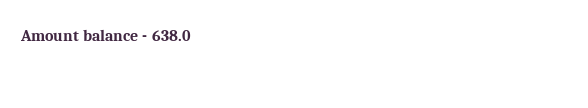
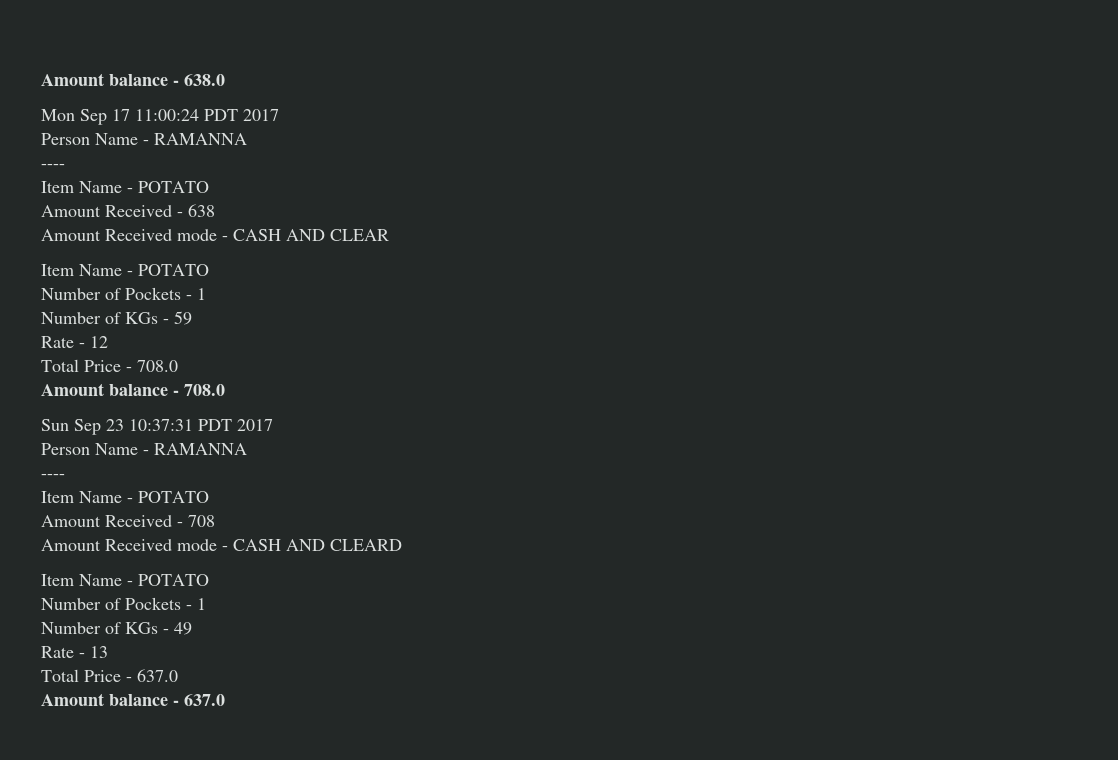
(191, 35) none -> [41,109,279,125] [41,133,247,145] [41,164,65,169] [41,181,209,193] [41,204,215,217] [41,229,389,241] [41,264,209,276] [41,287,206,300] [41,311,192,325] [41,336,108,348] [41,359,178,372] [41,383,225,396] [41,419,273,435] [41,443,247,455] [41,474,65,479] [41,491,209,503] [41,515,215,527] [41,539,402,551] [41,574,209,586] [41,597,206,610] [41,622,192,635] [41,646,108,658] [41,669,178,682] [41,693,225,706] // Mon Sep 17 11:00:24 PDT 2017 // Person Name - RAMANNA // ---- // Item Name - POTATO // Amount Received - 638 // Amount Received mode - CASH AND CLEAR // Item Name - POTATO // Number of Pockets - 1 // Number of KGs - 59 // Rate - 12 // Total Price - 708.0 // Amount balance - 708.0 // Sun Sep 23 10:37:31 PDT 2017 // Person Name - RAMANNA // ---- // Item Name - POTATO // Amount Received - 708 // Amount Received mode - CASH AND CLEARD // Item Name - POTATO // Number of Pockets - 1 // Number of KGs - 49 // Rate - 13 // Total Price - 637.0 // Amount balance - 637.0

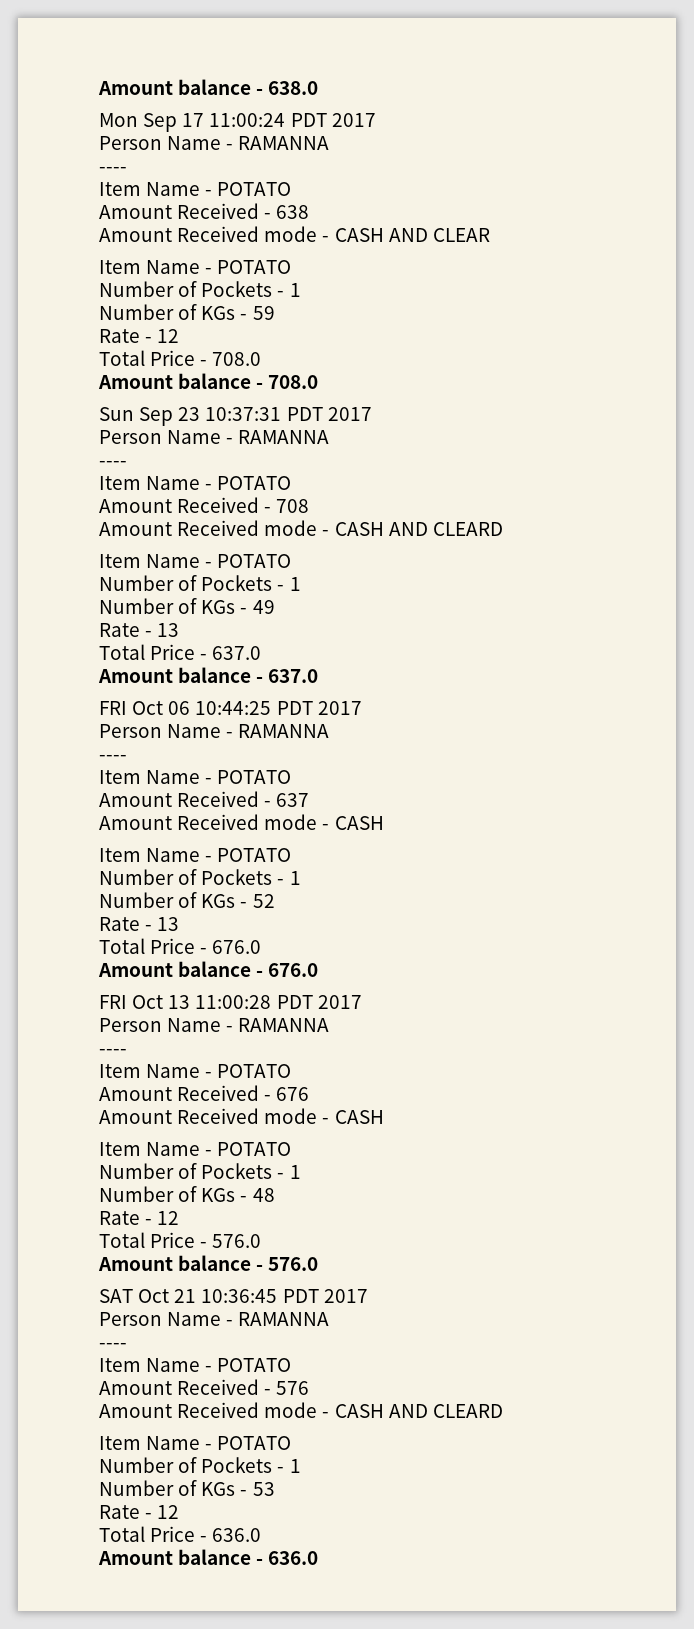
(225, 700) none -> [99,701,362,715] [99,724,330,738] [99,755,127,761] [99,770,292,784] [99,791,310,807] [99,814,384,830] [99,848,292,862] [99,869,301,885] [99,892,275,908] [99,917,180,931] [99,938,262,954] [98,961,319,977] [99,995,362,1009] [99,1018,330,1032] [99,1049,127,1055] [99,1064,292,1078] [99,1085,310,1101] [99,1108,384,1124] [99,1142,292,1156] [99,1163,301,1179] [99,1186,275,1202] [99,1211,180,1225] [99,1232,262,1248] [98,1255,319,1271] [99,1289,368,1303] [99,1312,330,1326] [99,1343,127,1349] [99,1358,292,1372] [99,1379,310,1395] [99,1402,503,1418] [99,1436,292,1450] [99,1457,301,1473] [99,1480,275,1496] [99,1505,180,1519] [99,1526,262,1542] [98,1549,319,1565] // FRI Oct 06 10:44:25 PDT 2017 // Person Name - RAMANNA // ---- // Item Name - POTATO // Amount Received - 637 // Amount Received mode - CASH // Item Name - POTATO // Number of Pockets - 1 // Number of KGs - 52 // Rate - 13 // Total Price - 676.0 // Amount balance - 676.0 // FRI Oct 13 11:00:28 PDT 2017 // Person Name - RAMANNA // ---- // Item Name - POTATO // Amount Received - 676 // Amount Received mode - CASH // Item Name - POTATO // Number of Pockets - 1 // Number of KGs - 48 // Rate - 12 // Total Price - 576.0 // Amount balance - 576.0 // SAT Oct 21 10:36:45 PDT 2017 // Person Name - RAMANNA // ---- // Item Name - POTATO // Amount Received - 576 // Amount Received mode - CASH AND CLEARD // Item Name - POTATO // Number of Pockets - 1 // Number of KGs - 53 // Rate - 12 // Total Price - 636.0 // Amount balance - 636.0

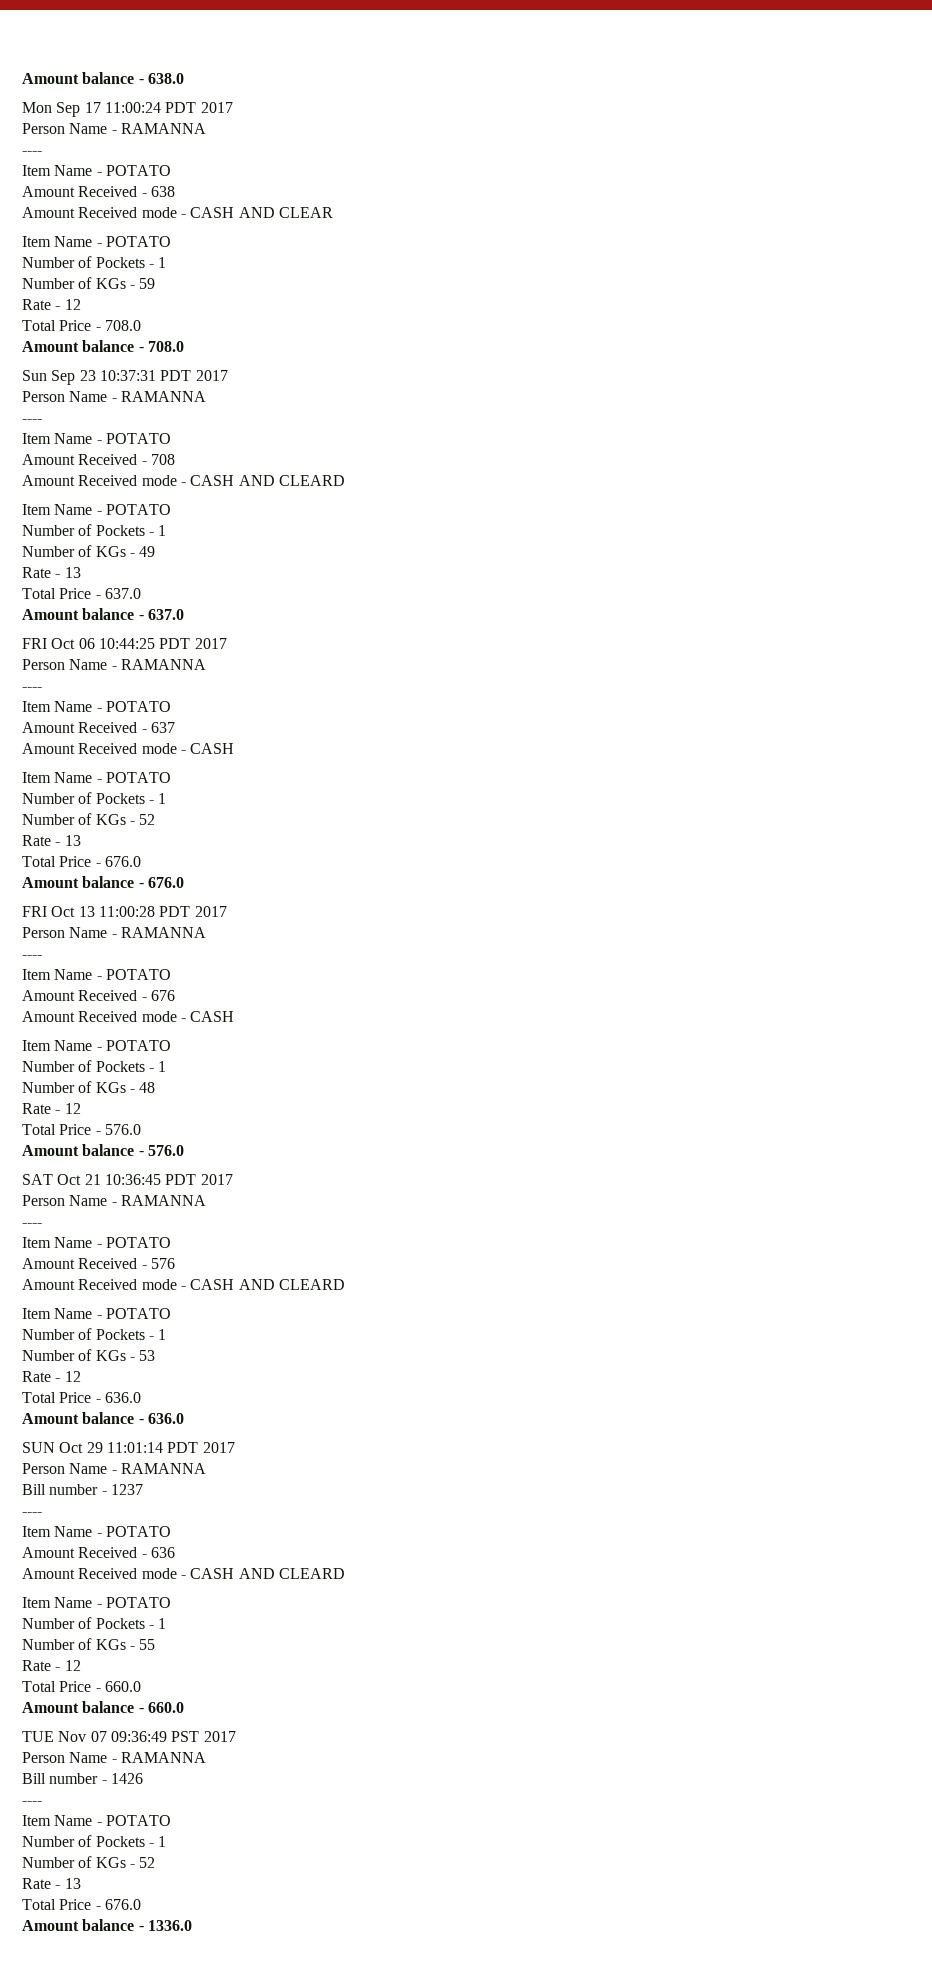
(319, 1558) none -> [22,1442,235,1453] [22,1463,206,1474] [22,1484,143,1495] [22,1512,42,1516] [22,1526,171,1537] [22,1547,175,1558] [22,1568,345,1579] [22,1597,171,1608] [22,1617,167,1629] [22,1638,156,1650] [22,1660,81,1671] [22,1681,141,1692] [22,1701,184,1713] [22,1731,236,1742] [22,1752,206,1763] [22,1773,143,1784] [22,1801,42,1805] [22,1815,171,1826] [22,1835,167,1847] [22,1856,156,1868] [22,1878,81,1889] [22,1899,141,1910] [22,1919,192,1931] // SUN Oct 29 11:01:14 PDT 2017 // Person Name - RAMANNA // Bill number - 1237 // ---- // Item Name - POTATO // Amount Received - 636 // Amount Received mode - CASH AND CLEARD // Item Name - POTATO // Number of Pockets - 1 // Number of KGs - 55 // Rate - 12 // Total Price - 660.0 // Amount balance - 660.0 // TUE Nov 07 09:36:49 PST 2017 // Person Name - RAMANNA // Bill number - 1426 // ---- // Item Name - POTATO // Number of Pockets - 1 // Number of KGs - 52 // Rate - 13 // Total Price - 676.0 // Amount balance - 1336.0

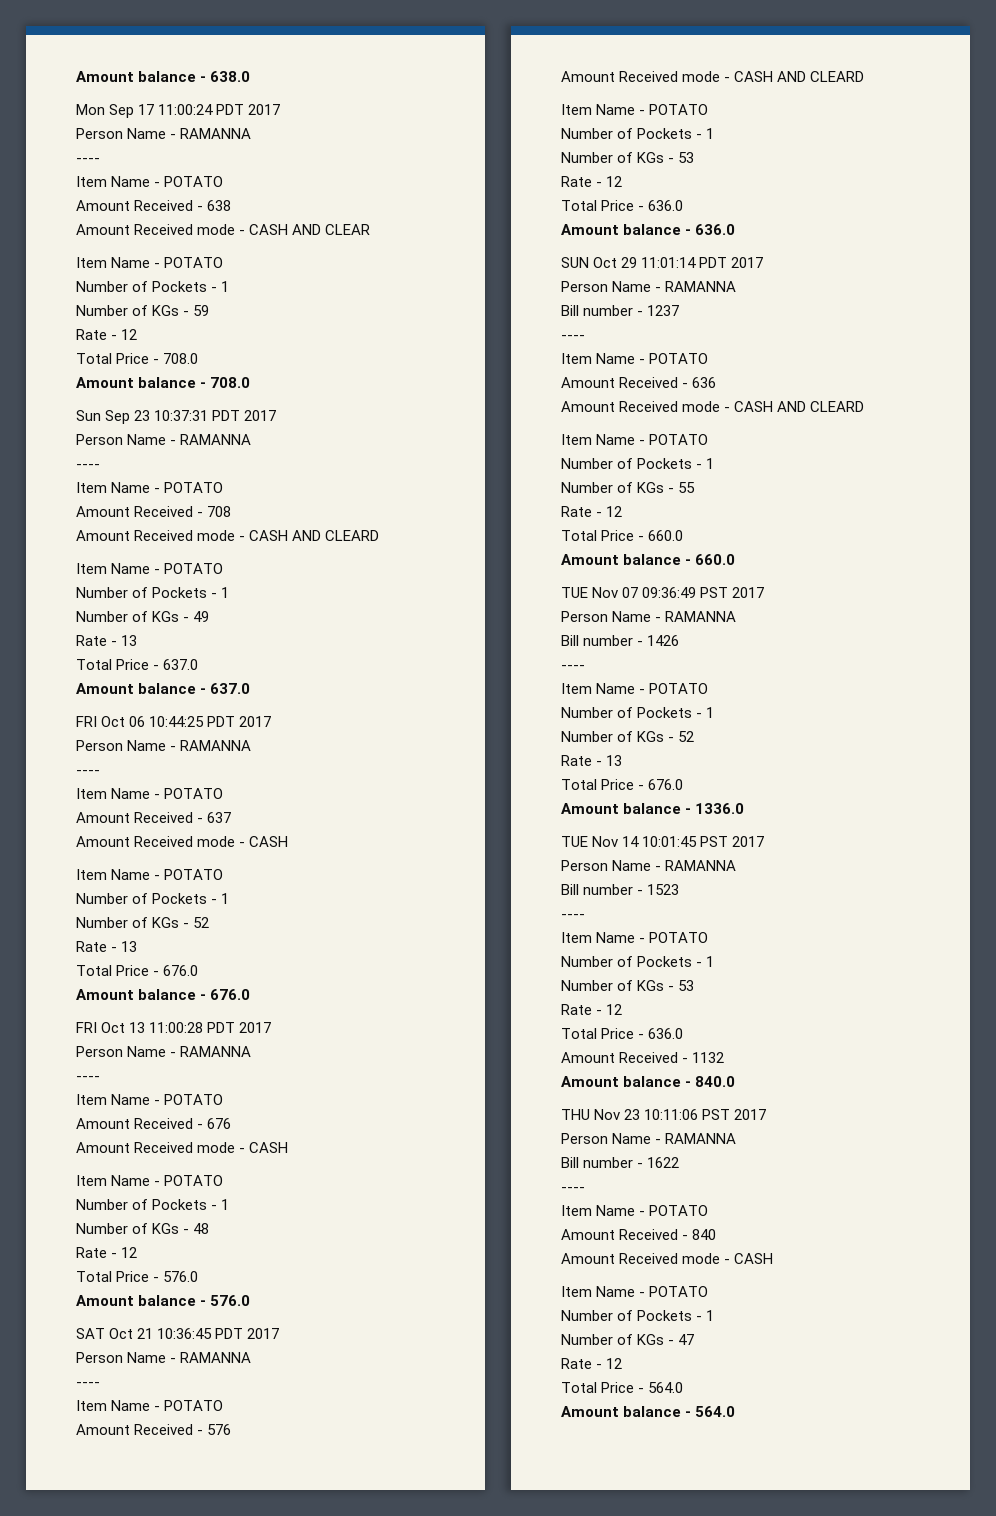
(192, 1925) none -> [561,836,765,847] [561,860,737,871] [561,884,680,895] [561,914,585,919] [561,932,709,943] [561,956,715,967] [561,980,695,991] [561,1004,623,1015] [561,1028,684,1039] [561,1052,725,1063] [561,1076,736,1087] [561,1109,767,1120] [561,1133,737,1144] [561,1157,680,1168] [561,1187,585,1192] [561,1205,709,1216] [561,1229,717,1240] [561,1253,774,1264] [561,1286,709,1297] [561,1310,715,1321] [561,1334,695,1345] [561,1358,623,1369] [561,1382,684,1393] [561,1406,736,1417] // TUE Nov 14 10:01:45 PST 2017 // Person Name - RAMANNA // Bill number - 1523 // ---- // Item Name - POTATO // Number of Pockets - 1 // Number of KGs - 53 // Rate - 12 // Total Price - 636.0 // Amount Received - 1132 // Amount balance - 840.0 // THU Nov 23 10:11:06 PST 2017 // Person Name - RAMANNA // Bill number - 1622 // ---- // Item Name - POTATO // Amount Received - 840 // Amount Received mode - CASH // Item Name - POTATO // Number of Pockets - 1 // Number of KGs - 47 // Rate - 12 // Total Price - 564.0 // Amount balance - 564.0

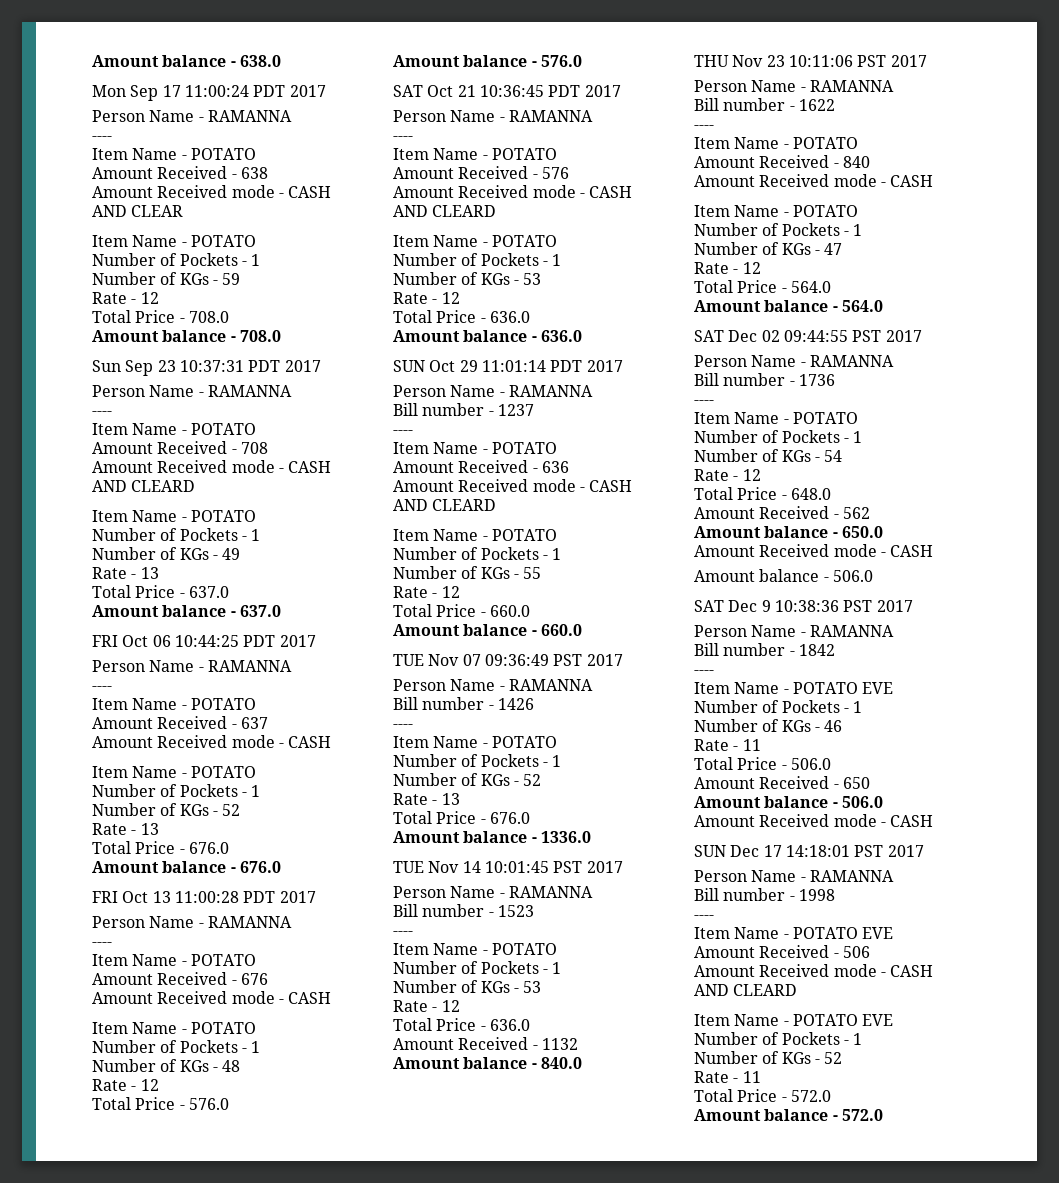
(736, 1411) none -> [694,330,922,342] [694,355,894,367] [694,373,835,386] [694,400,714,405] [694,412,858,424] [694,430,863,443] [694,449,843,462] [694,469,761,481] [694,487,831,500] [694,506,870,519] [694,526,883,538] [694,544,934,557] [694,569,873,582] [694,600,913,612] [694,625,894,637] [694,643,835,656] [694,670,714,675] [694,682,894,694] [694,700,863,713] [694,719,843,732] [694,739,761,751] [694,757,831,770] [694,776,870,789] [694,796,883,808] [694,814,934,827] [694,845,924,857] [694,870,894,882] [694,888,835,901] [694,915,714,920] [694,927,894,939] [694,945,870,958] [694,964,934,977] [694,984,798,996] [694,1014,894,1026] [694,1032,863,1045] [694,1051,843,1064] [694,1071,761,1083] [694,1089,831,1102] [694,1109,883,1121] // SAT Dec 02 09:44:55 PST 2017 // Person Name - RAMANNA // Bill number - 1736 // ---- // Item Name - POTATO // Number of Pockets - 1 // Number of KGs - 54 // Rate - 12 // Total Price - 648.0 // Amount Received - 562 // Amount balance - 650.0 // Amount Received mode - CASH // Amount balance - 506.0 // SAT Dec 9 10:38:36 PST 2017 // Person Name - RAMANNA // Bill number - 1842 // ---- // Item Name - POTATO EVE // Number of Pockets - 1 // Number of KGs - 46 // Rate - 11 // Total Price - 506.0 // Amount Received - 650 // Amount balance - 506.0 // Amount Received mode - CASH // SUN Dec 17 14:18:01 PST 2017 // Person Name - RAMANNA // Bill number - 1998 // ---- // Item Name - POTATO EVE // Amount Received - 506 // Amount Received mode - CASH AND CLEARD // Item Name - POTATO EVE // Number of Pockets - 1 // Number of KGs - 52 // Rate - 11 // Total Price - 572.0 // Amount balance - 572.0

